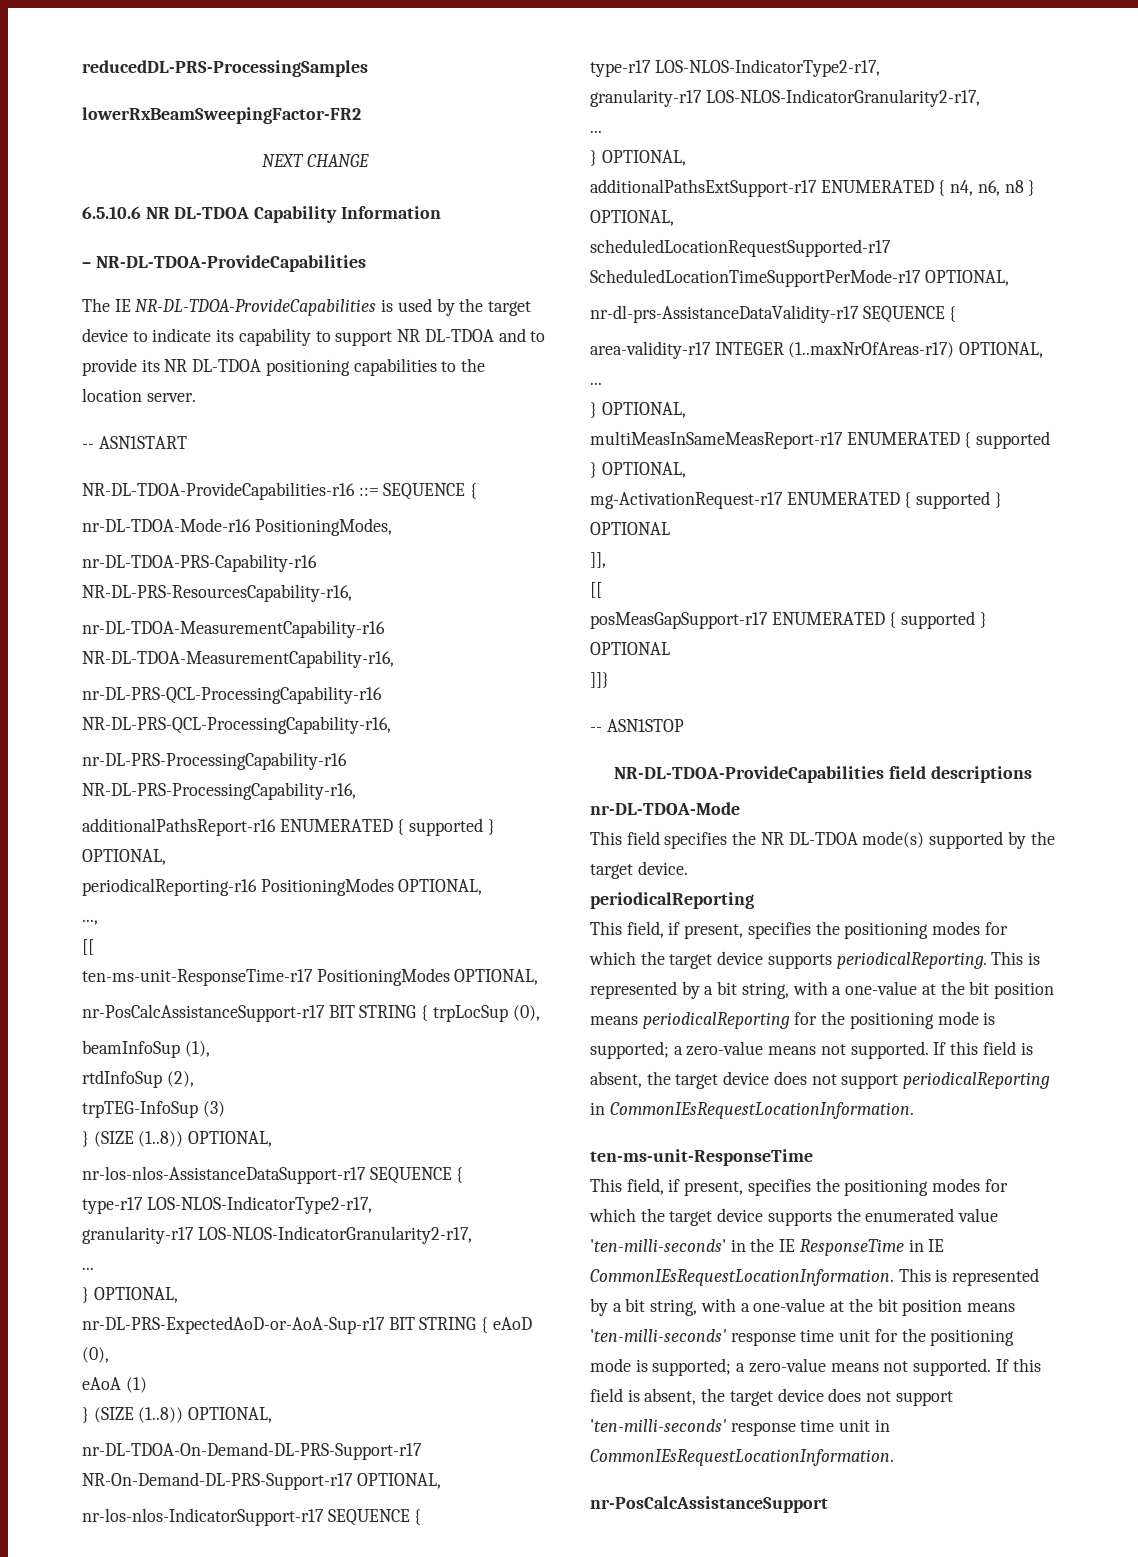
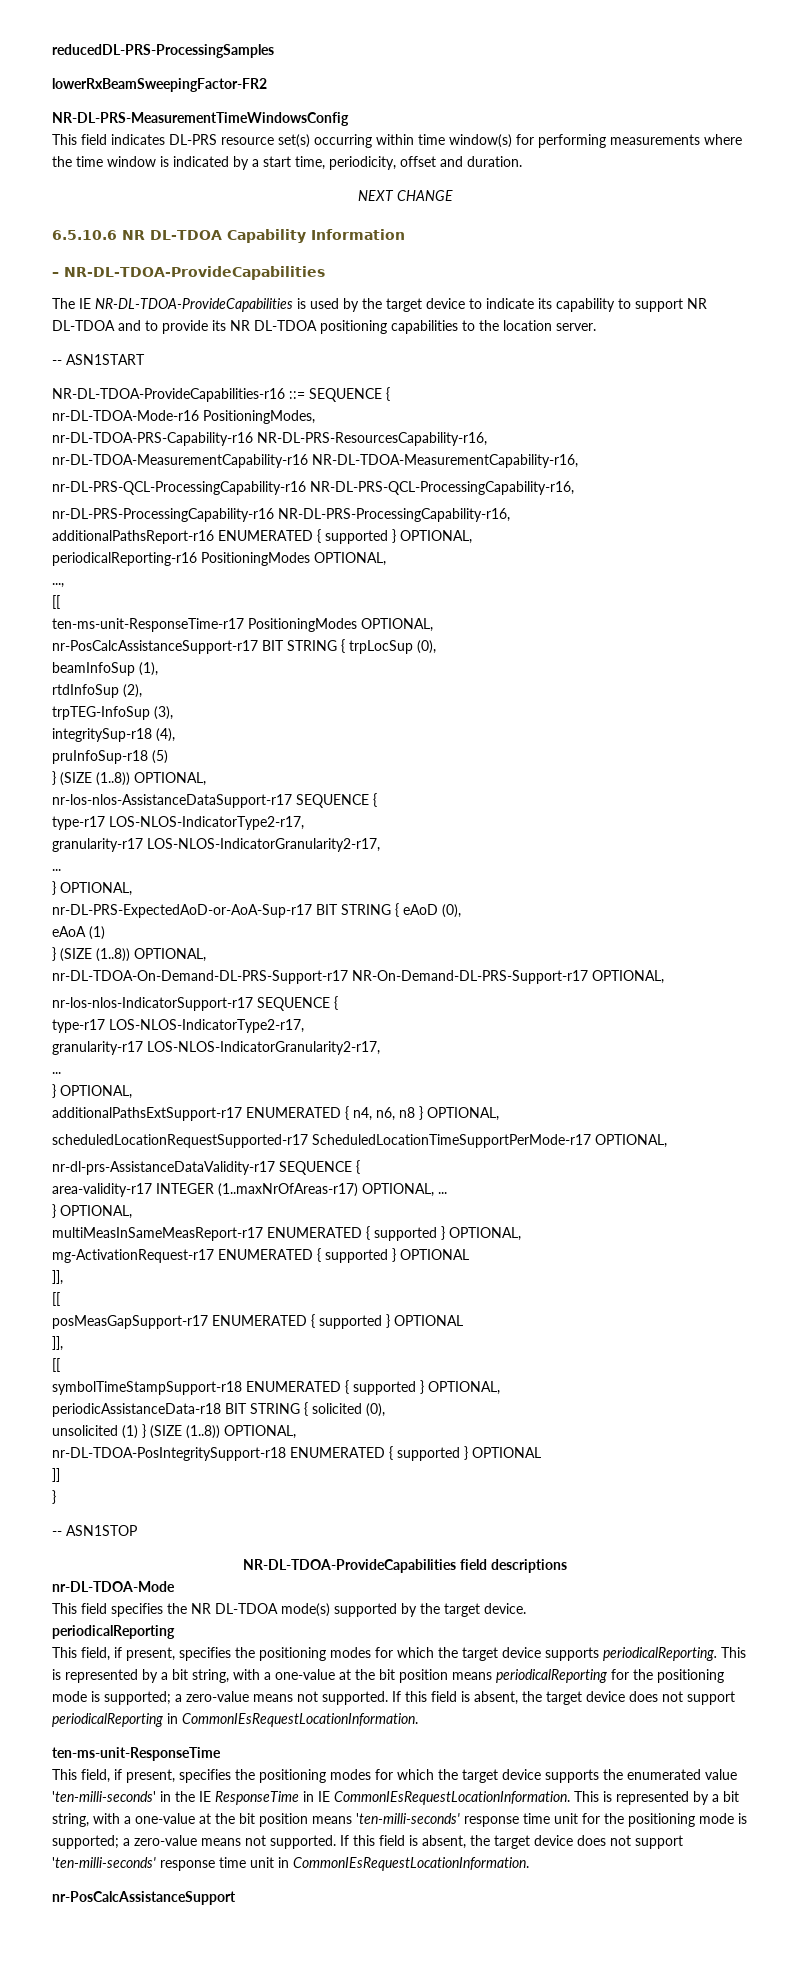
(361, 115) none -> [52,112,349,126] [52,134,742,148] [52,156,522,170] // NR-DL-PRS-MeasurementTimeWindowsConfig // This field indicates DL-PRS resource set(s) occurring within time window(s) for performing measurements where the time window is indicated by a start time, periodicity, offset and duration.
[202,1101,225,1117] (3) -> [154,706,173,720] [52,728,175,742] [52,750,168,764] (3), // integritySup-r18 (4), // pruInfoSup-r18 (5)
[590,672,609,688] ]]} -> [52,1336,63,1351] [52,1358,60,1372] [52,1380,500,1395] [52,1402,385,1417] [52,1424,296,1439] [52,1446,541,1461] [52,1468,60,1482] [52,1490,56,1504] ]], // [[ // symbolTimeStampSupport-r18 ENUMERATED { supported } OPTIONAL, // periodicAssistanceData-r18 BIT STRING { solicited (0), // unsolicited (1) } (SIZE (1..8)) OPTIONAL, // nr-DL-TDOA-PosIntegritySupport-r18 ENUMERATED { supported } OPTIONAL // ]] // }

